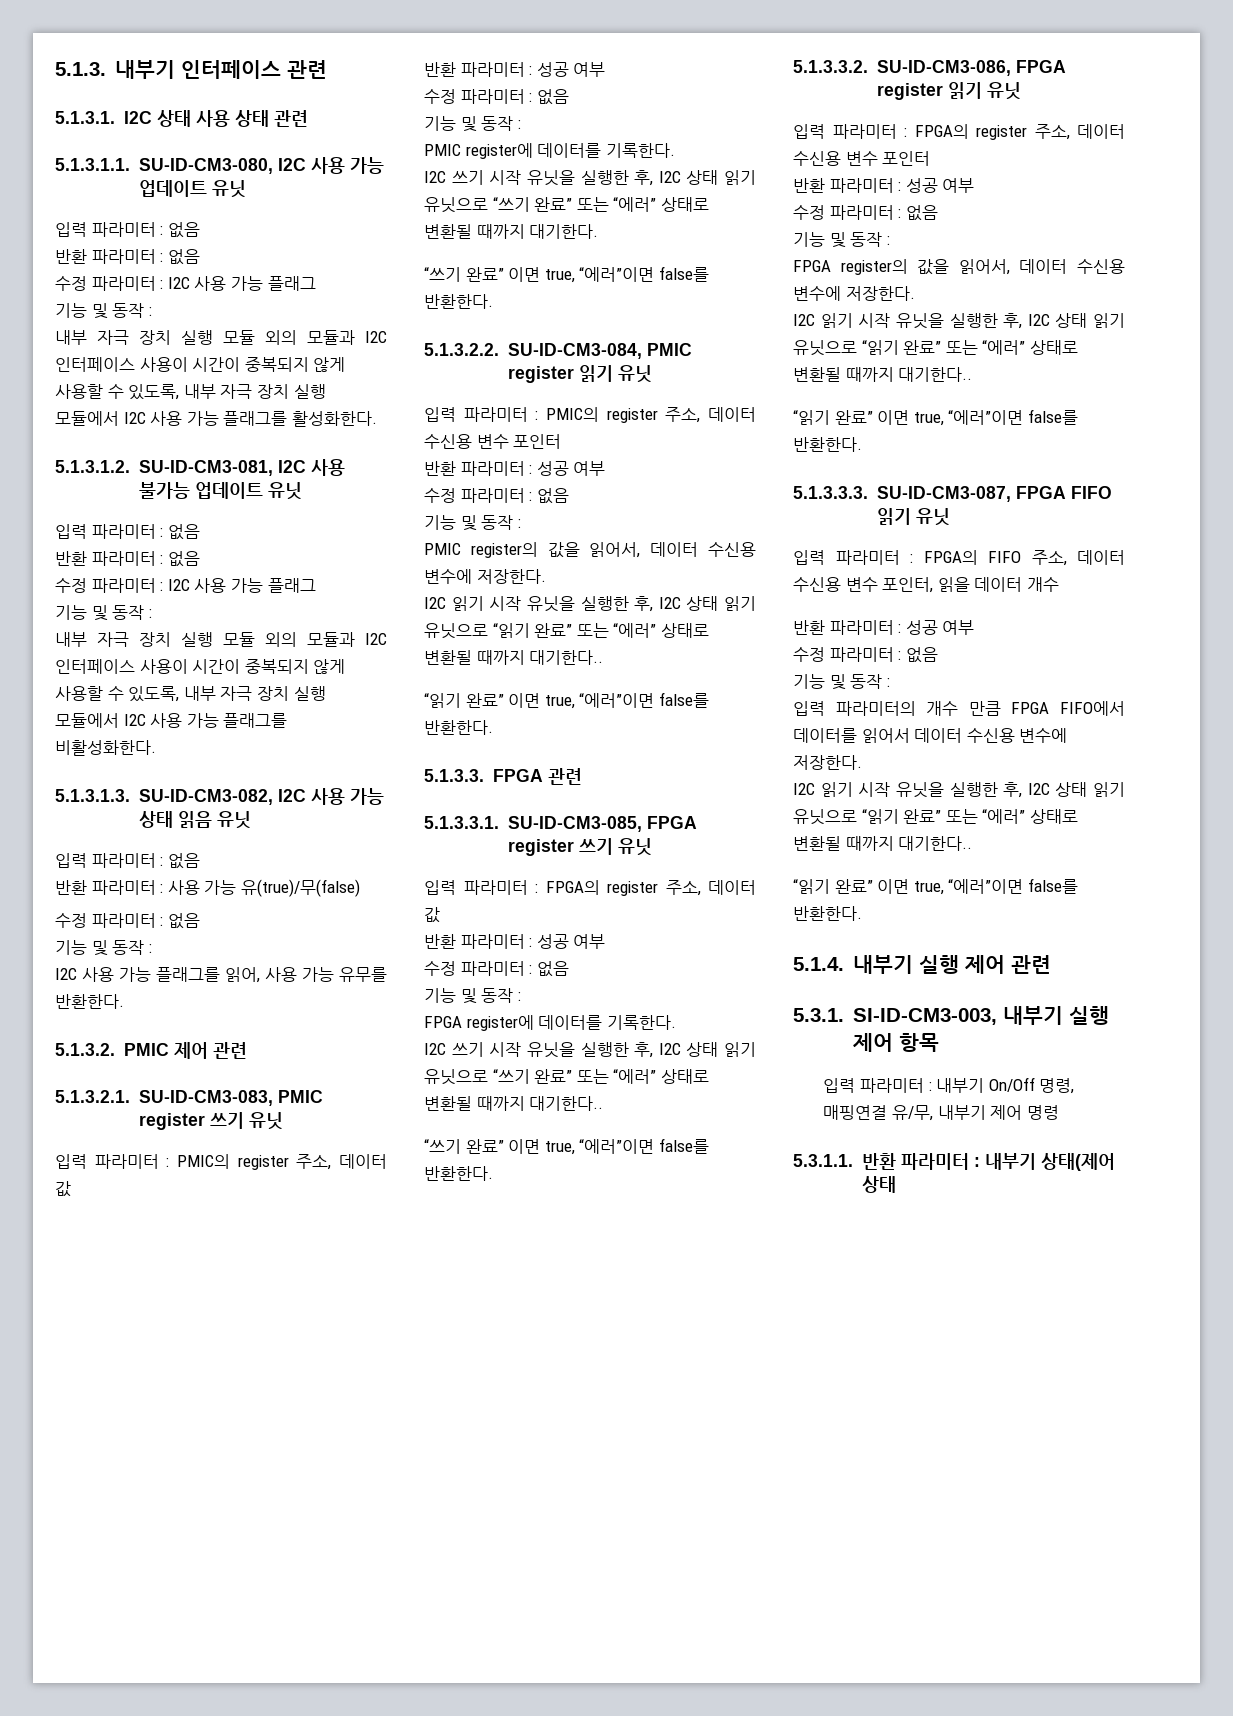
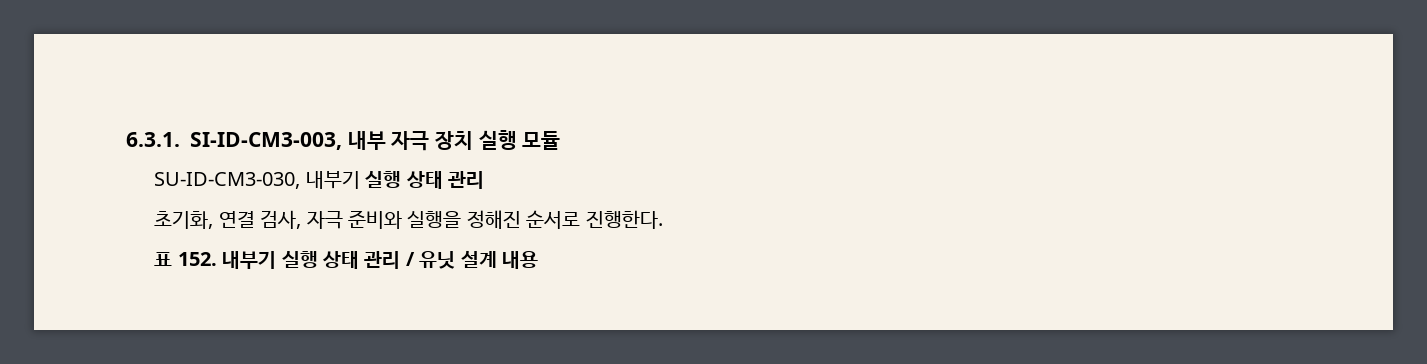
[55,60,327,79] [55,110,308,127] [55,157,384,174] [138,180,246,198] [55,222,200,238] [55,249,200,265] [55,276,316,291] [55,303,152,319] [55,330,387,345] [55,357,346,372] [55,384,326,400] [55,411,377,427] [55,459,345,476] [138,482,302,500] [55,524,200,540] [55,551,200,567] [55,578,316,593] [55,605,152,621] [55,632,387,647] [55,659,346,674] [55,686,326,702] [55,713,288,728] [55,740,156,756] [55,788,384,805] [138,811,251,829] [55,853,200,869] [55,879,360,897] [55,913,200,929] [55,940,152,956] [55,967,387,983] [55,994,124,1009] [55,1042,247,1059] [55,1090,323,1106] [138,1112,283,1130] [55,1154,387,1170] [55,1181,71,1197] [424,62,606,77] [424,89,569,105] [424,116,521,132] [424,143,675,159] [424,170,756,186] [424,197,709,213] [424,224,599,239] [424,266,709,283] [424,294,493,309] [424,343,692,359] [507,365,652,383] [424,407,756,423] [424,434,562,449] [424,461,606,476] [424,488,569,504] [424,515,521,531] [424,542,756,558] [424,569,546,584] [424,596,756,612] [424,623,709,639] [424,650,604,665] [424,692,709,709] [424,720,493,735] [424,768,582,785] [424,816,697,832] [507,838,652,856] [424,880,756,896] [424,907,440,923] [424,934,606,949] [424,961,569,977] [424,988,521,1004] [424,1015,676,1031] [424,1042,756,1058] [424,1069,709,1085] [424,1096,604,1111] [424,1138,709,1155] [424,1166,493,1181] [793,60,1066,76] [876,82,1021,100] [793,124,1125,140] [793,151,931,166] [793,178,975,193] [793,205,938,221] [793,232,890,248] [793,259,1125,275] [793,286,915,301] [793,313,1125,329] [793,340,1078,356] [793,367,973,382] [793,409,1078,426] [793,437,862,452] [793,486,1112,502] [876,508,950,526] [793,550,1125,566] [793,577,1059,593] [793,620,975,635] [793,647,938,663] [793,674,890,690] [793,701,1125,716] [793,728,1068,743] [793,755,862,770] [793,782,1125,798] [793,809,1078,825] [793,836,973,851] [793,878,1078,895] [793,906,862,921] [793,955,1051,974] [793,1006,1109,1025] [852,1033,939,1052] [823,1077,1075,1094] [823,1105,1059,1121] [793,1153,1115,1171] [861,1176,896,1193] 5.1.3. 내부기 인터페이스 관련 // 5.1.3.1. I2C 상태 사용 상태 관련 // 5.1.3.1.1. SU-ID-CM3-080, I2C 사용 가능 업데이트 유닛 // 입력 파라미터 : 없음 // 반환 파라미터 : 없음 // 수정 파라미터 : I2C 사용 가능 플래그 // 기능 및 동작 : // 내부 자극 장치 실행 모듈 외의 모듈과 I2C 인터페이스 사용이 시간이 중복되지 않게 사용할 수 있도록, 내부 자극 장치 실행 모듈에서 I2C 사용 가능 플래그를 활성화한다. // 5.1.3.1.2. SU-ID-CM3-081, I2C 사용 불가능 업데이트 유닛 // 입력 파라미터 : 없음 // 반환 파라미터 : 없음 // 수정 파라미터 : I2C 사용 가능 플래그 // 기능 및 동작 : // 내부 자극 장치 실행 모듈 외의 모듈과 I2C 인터페이스 사용이 시간이 중복되지 않게 사용할 수 있도록, 내부 자극 장치 실행 모듈에서 I2C 사용 가능 플래그를 비활성화한다. // 5.1.3.1.3. SU-ID-CM3-082, I2C 사용 가능 상태 읽음 유닛 // 입력 파라미터 : 없음 // 반환 파라미터 : 사용 가능 유(true)/무(false) // 수정 파라미터 : 없음 // 기능 및 동작 : // I2C 사용 가능 플래그를 읽어, 사용 가능 유무를 반환한다. // 5.1.3.2. PMIC 제어 관련 // 5.1.3.2.1. SU-ID-CM3-083, PMIC register 쓰기 유닛 // 입력 파라미터 : PMIC의 register 주소, 데이터 값 // 반환 파라미터 : 성공 여부 // 수정 파라미터 : 없음 // 기능 및 동작 : // PMIC register에 데이터를 기록한다. // I2C 쓰기 시작 유닛을 실행한 후, I2C 상태 읽기 유닛으로 “쓰기 완료” 또는 “에러” 상태로 변환될 때까지 대기한다. // “쓰기 완료” 이면 true, “에러”이면 false를 반환한다. // 5.1.3.2.2. SU-ID-CM3-084, PMIC register 읽기 유닛 // 입력 파라미터 : PMIC의 register 주소, 데이터 수신용 변수 포인터 // 반환 파라미터 : 성공 여부 // 수정 파라미터 : 없음 // 기능 및 동작 : // PMIC register의 값을 읽어서, 데이터 수신용 변수에 저장한다. // I2C 읽기 시작 유닛을 실행한 후, I2C 상태 읽기 유닛으로 “읽기 완료” 또는 “에러” 상태로 변환될 때까지 대기한다.. // “읽기 완료” 이면 true, “에러”이면 false를 반환한다. // 5.1.3.3. FPGA 관련 // 5.1.3.3.1. SU-ID-CM3-085, FPGA register 쓰기 유닛 // 입력 파라미터 : FPGA의 register 주소, 데이터 값 // 반환 파라미터 : 성공 여부 // 수정 파라미터 : 없음 // 기능 및 동작 : // FPGA register에 데이터를 기록한다. // I2C 쓰기 시작 유닛을 실행한 후, I2C 상태 읽기 유닛으로 “쓰기 완료” 또는 “에러” 상태로 변환될 때까지 대기한다.. // “쓰기 완료” 이면 true, “에러”이면 false를 반환한다. // 5.1.3.3.2. SU-ID-CM3-086, FPGA register 읽기 유닛 // 입력 파라미터 : FPGA의 register 주소, 데이터 수신용 변수 포인터 // 반환 파라미터 : 성공 여부 // 수정 파라미터 : 없음 // 기능 및 동작 : // FPGA register의 값을 읽어서, 데이터 수신용 변수에 저장한다. // I2C 읽기 시작 유닛을 실행한 후, I2C 상태 읽기 유닛으로 “읽기 완료” 또는 “에러” 상태로 변환될 때까지 대기한다.. // “읽기 완료” 이면 true, “에러”이면 false를 반환한다. // 5.1.3.3.3. SU-ID-CM3-087, FPGA FIFO 읽기 유닛 // 입력 파라미터 : FPGA의 FIFO 주소, 데이터 수신용 변수 포인터, 읽을 데이터 개수 // 반환 파라미터 : 성공 여부 // 수정 파라미터 : 없음 // 기능 및 동작 : // 입력 파라미터의 개수 만큼 FPGA FIFO에서 데이터를 읽어서 데이터 수신용 변수에 저장한다. // I2C 읽기 시작 유닛을 실행한 후, I2C 상태 읽기 유닛으로 “읽기 완료” 또는 “에러” 상태로 변환될 때까지 대기한다.. // “읽기 완료” 이면 true, “에러”이면 false를 반환한다. // 5.1.4. 내부기 실행 제어 관련 // 5.3.1. SI-ID-CM3-003, 내부기 실행 제어 항목 // 입력 파라미터 : 내부기 On/Off 명령, 매핑연결 유/무, 내부기 제어 명령 // 5.3.1.1. 반환 파라미터 : 내부기 상태(제어 상태 -> [126,130,561,151] [154,171,484,189] [154,210,663,229] [154,250,538,269] 6.3.1. SI-ID-CM3-003, 내부 자극 장치 실행 모듈 // SU-ID-CM3-030, 내부기 실행 상태 관리 // 초기화, 연결 검사, 자극 준비와 실행을 정해진 순서로 진행한다. // 표 152. 내부기 실행 상태 관리 / 유닛 설계 내용

